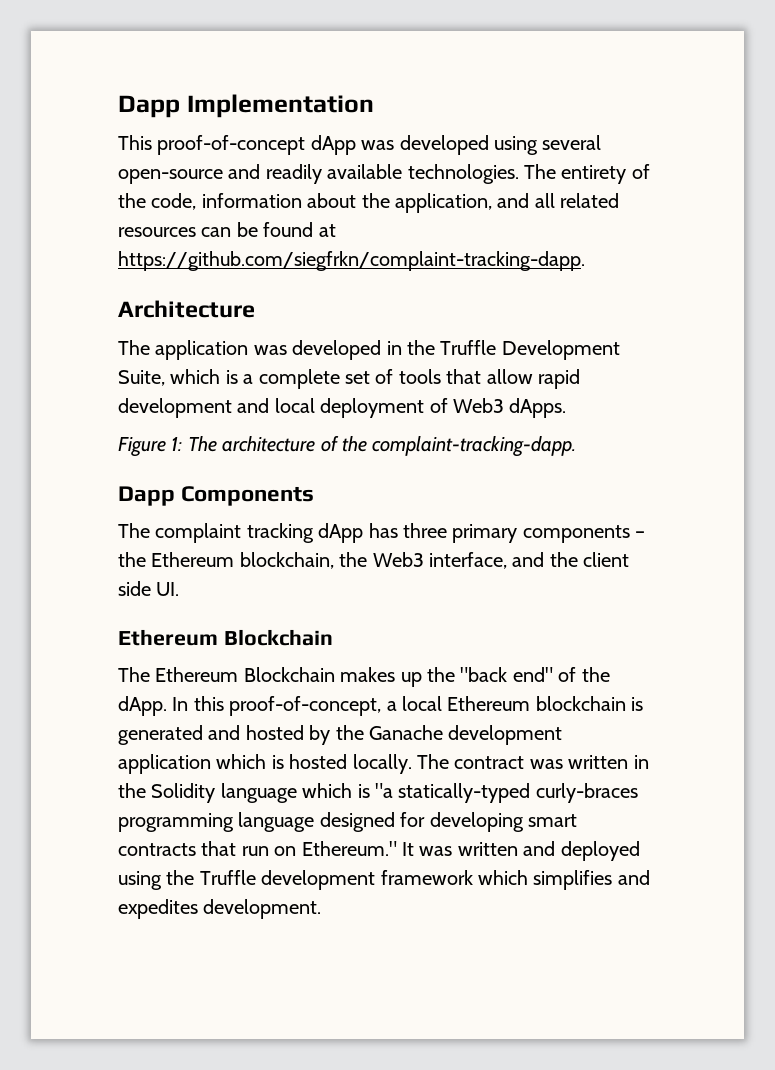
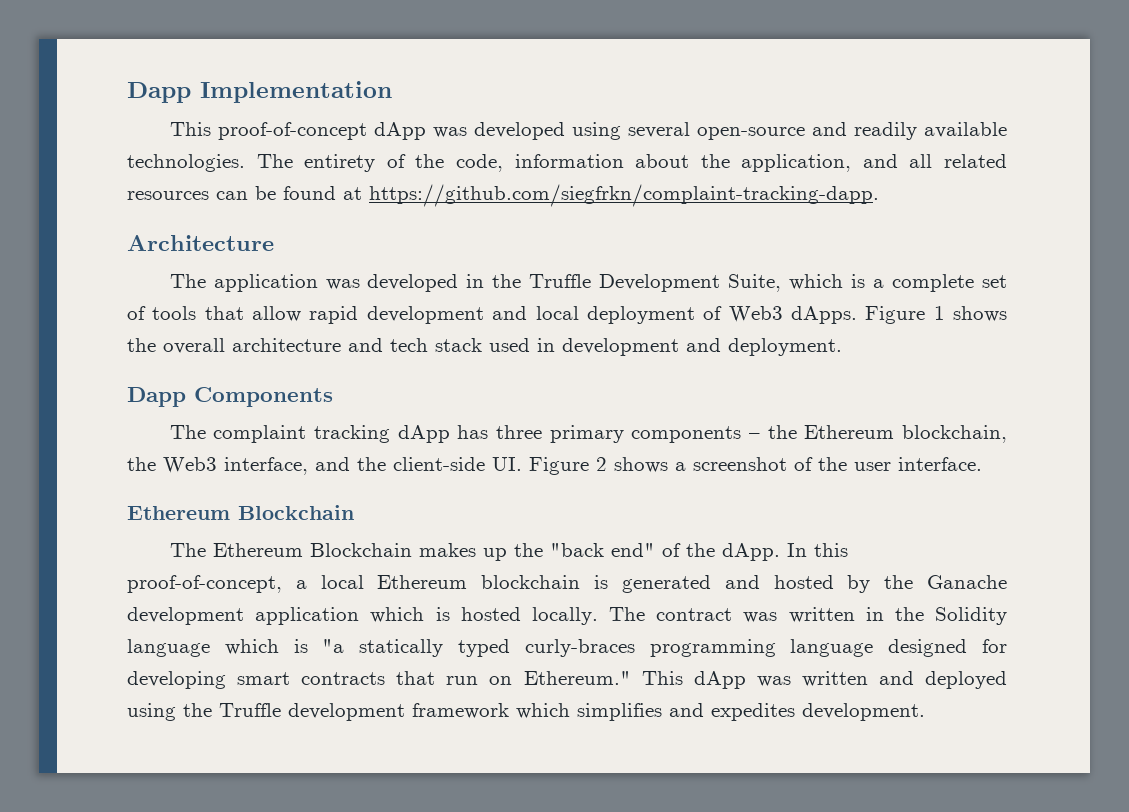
[118,436,577,457] // Figure 1: The architecture of the complaint-tracking-dapp. -> [865,306,1008,324] [127,338,842,356] Figure 1 shows the overall architecture and tech stack used in development and deployment.
[583,552,630,567] [118,581,151,596] client side -> [393,457,485,471] client-side
(180, 589) none -> [529,457,982,475] Figure 2 shows a screenshot of the user interface.
[398,783,531,803] statically-typed -> [359,639,511,657] statically typed
[402,842,414,856] It -> [641,671,746,689] This dApp

